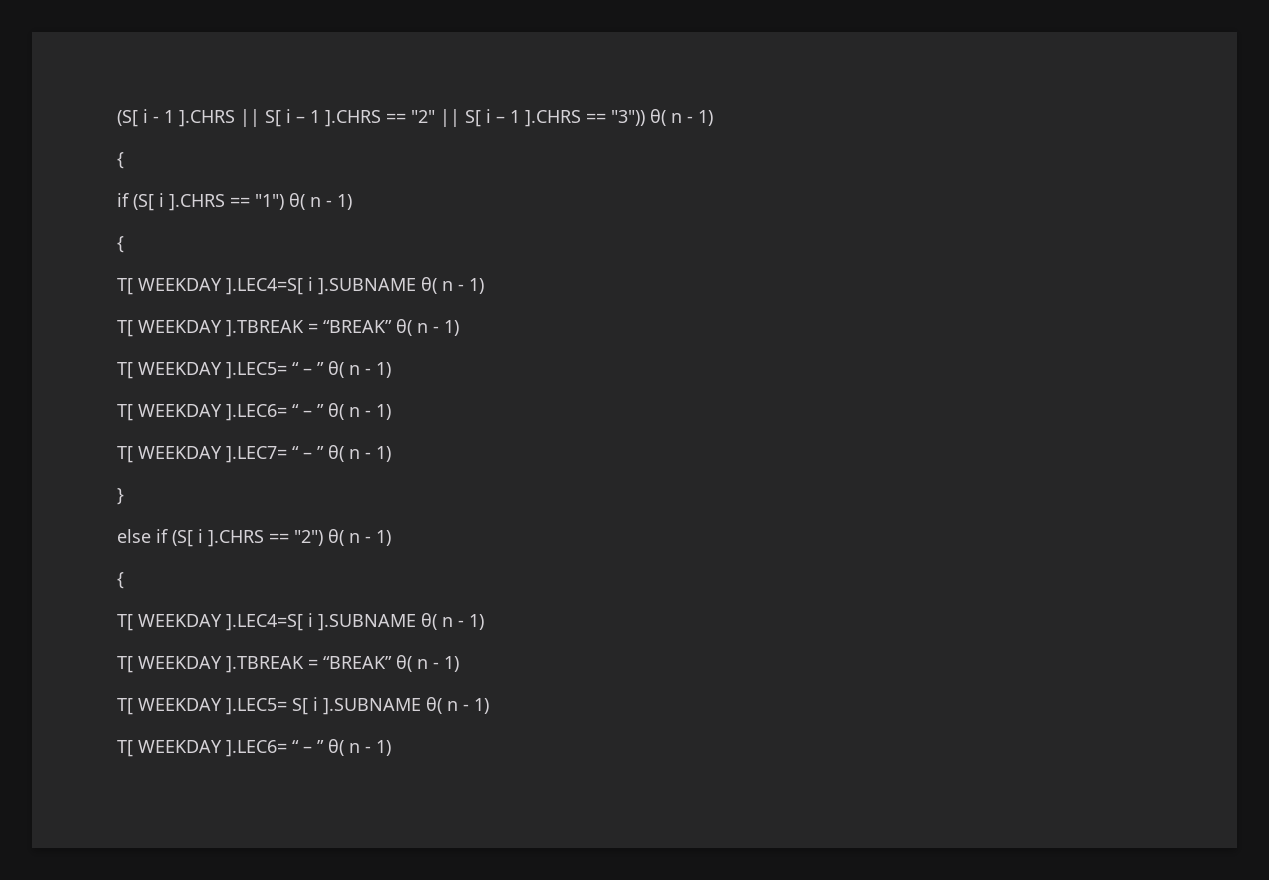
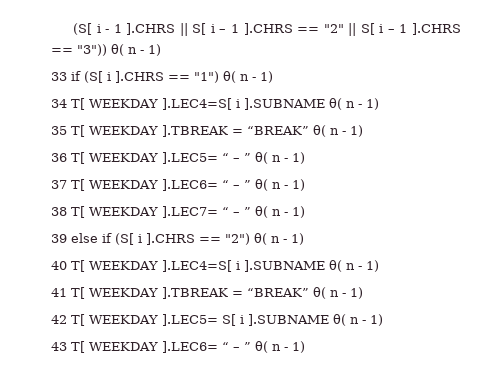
[117,152,124,169] { // -> [51,72,67,81] 33
[117,236,124,253] [117,277,484,295] [117,319,459,337] { // T[ WEEKDAY ].LEC4=S[ i ].SUBNAME θ( n - 1) // T[ WEEKDAY ].TBREAK = “BREAK” θ( n - 1) // -> [51,98,379,110] [51,125,363,137] [51,153,67,162] 34 T[ WEEKDAY ].LEC4=S[ i ].SUBNAME θ( n - 1) // 35 T[ WEEKDAY ].TBREAK = “BREAK” θ( n - 1) // 36
(391, 370) none -> [51,180,67,189] 37
(391, 412) none -> [51,207,67,216] 38
[117,488,124,505] } // -> [51,234,67,243] 39
[117,572,124,589] [117,613,484,631] [117,655,459,673] { // T[ WEEKDAY ].LEC4=S[ i ].SUBNAME θ( n - 1) // T[ WEEKDAY ].TBREAK = “BREAK” θ( n - 1) // -> [51,260,379,272] [51,287,363,299] [51,315,67,324] 40 T[ WEEKDAY ].LEC4=S[ i ].SUBNAME θ( n - 1) // 41 T[ WEEKDAY ].TBREAK = “BREAK” θ( n - 1) // 42
(489, 706) none -> [51,342,67,351] 43

